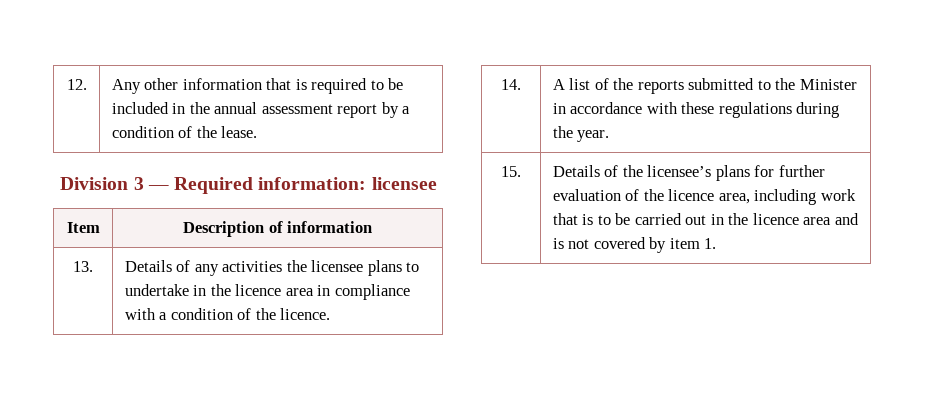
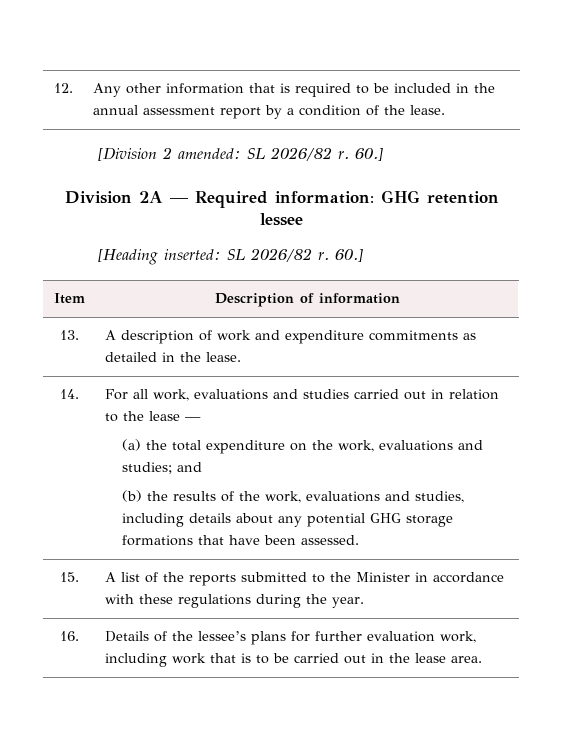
(258, 132) none -> [97,147,383,161] // [Division 2 amended: SL 2026/82 r. 60.]
[133,177,144,190] 3 -> [138,191,163,203] 2A
[371,177,437,190] licensee -> [380,190,499,204] [260,213,303,226] [97,248,363,265] GHG retention lessee // [Heading inserted: SL 2026/82 r. 60.]
[124,260,420,276] [124,284,410,300] [124,308,331,320] [501,79,521,90] Details of any activities the licensee plans to undertake in the licence area in compliance with a condition of the licence. // 14. -> [105,330,477,344] [105,352,242,362] [60,389,79,399] [105,389,500,401] [105,411,202,422] [121,439,483,454] [121,462,202,474] [121,490,464,503] [121,513,453,527] [121,535,359,546] [60,572,79,582] A description of work and expenditure commitments as detailed in the lease. // 14. | For all work, evaluations and studies carried out in relation to the lease — // (a) the total expenditure on the work, evaluations and studies; and // (b) the results of the work, evaluations and studies, including details about any potential GHG storage formations that have been assessed. // 15.
[501,166,521,177] 15. -> [60,631,79,641] 16.
[647,165,712,177] licensee’s -> [198,631,247,641] lessee’s
[625,189,750,204] of the licence area, -> [440,631,477,643] work,
[752,213,859,225] [552,237,717,253] licence area and is not covered by item 1. -> [415,653,483,663] lease area.

